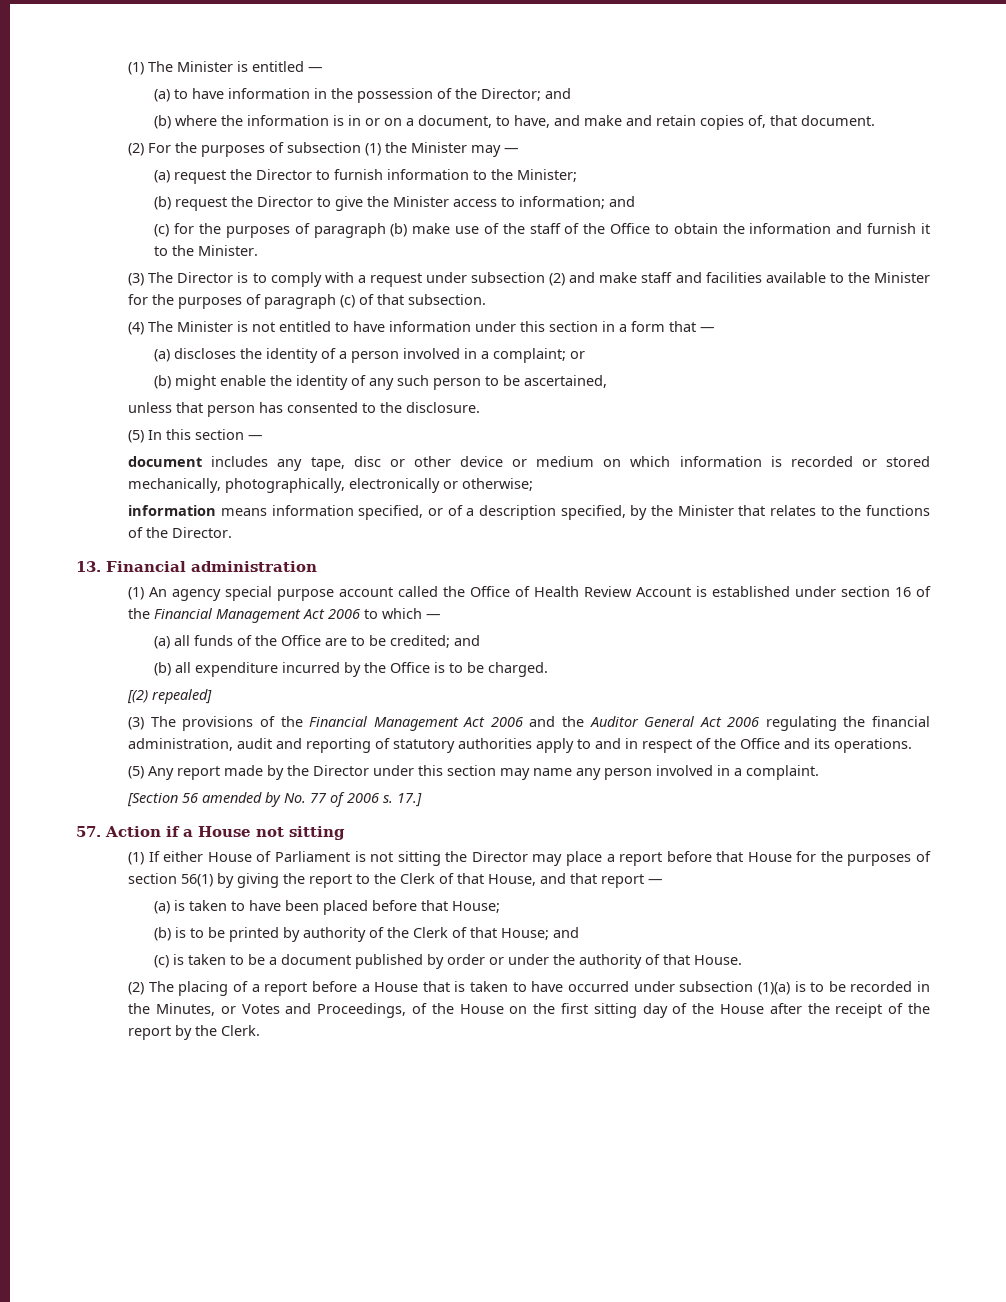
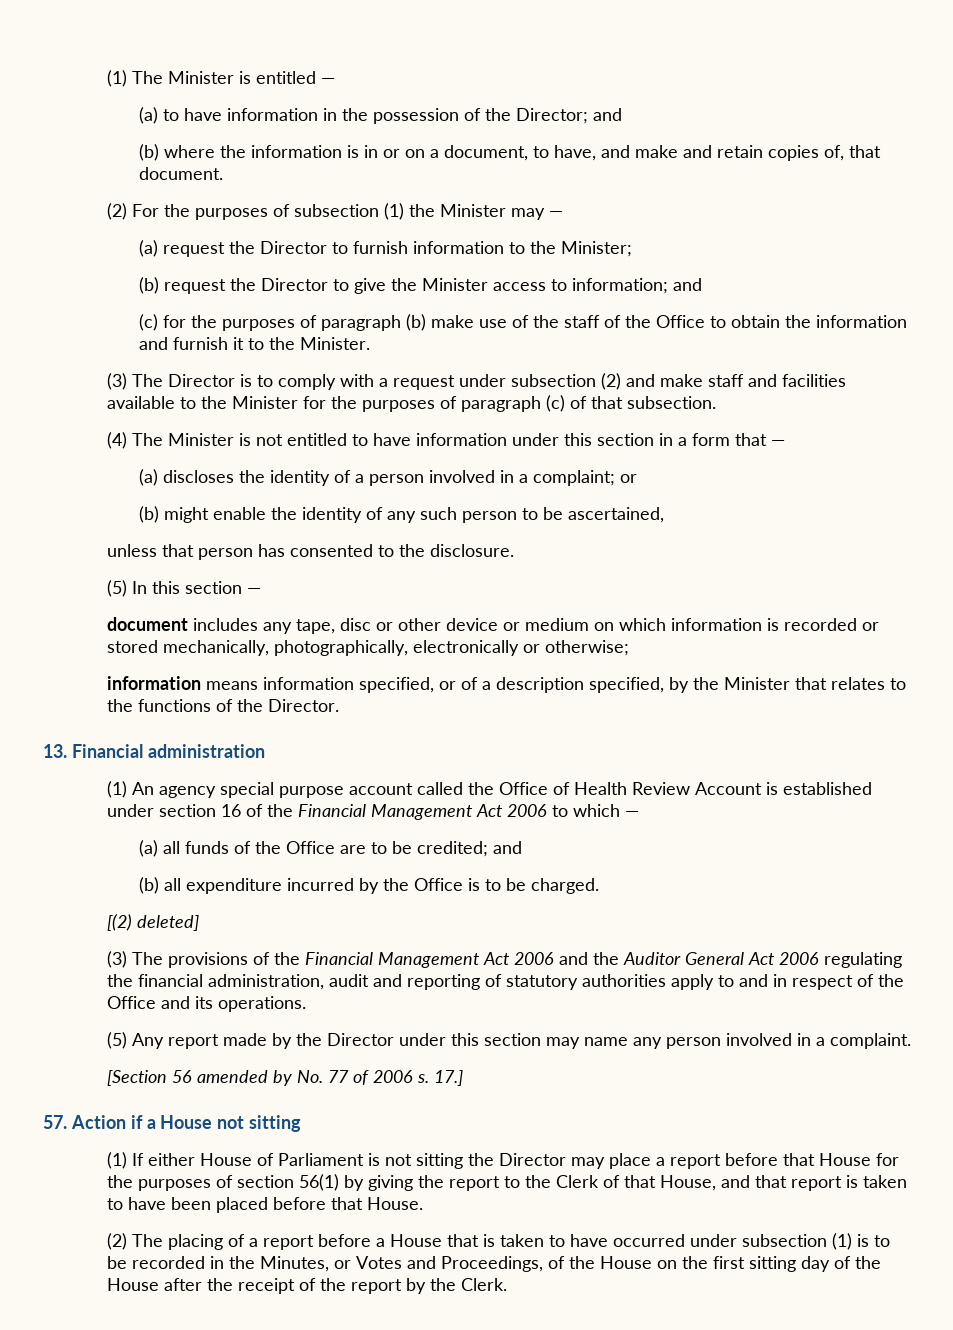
[152,689,213,704] repealed] -> [136,915,199,931] deleted]
[648,879,664,884] [154,901,171,914] — // (a) -> (842, 1183) none
[452,901,501,913] [154,927,580,942] [154,954,691,969] House; // (b) is to be printed by authority of the Clerk of that House; and // (c) is taken to be a document published by order or under the authority of that -> (363, 1203) none
[757,982,790,995] (1)(a) -> [831,1233,852,1250] (1)

